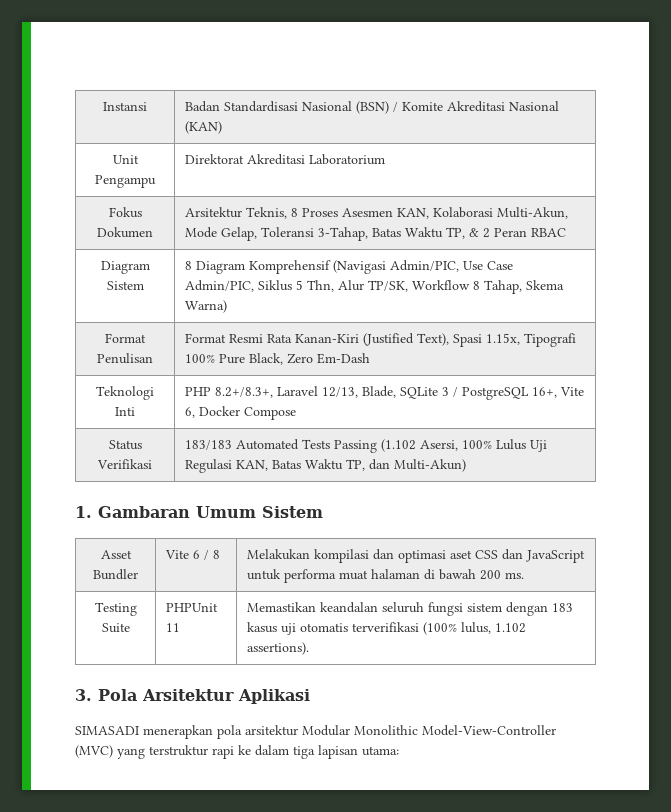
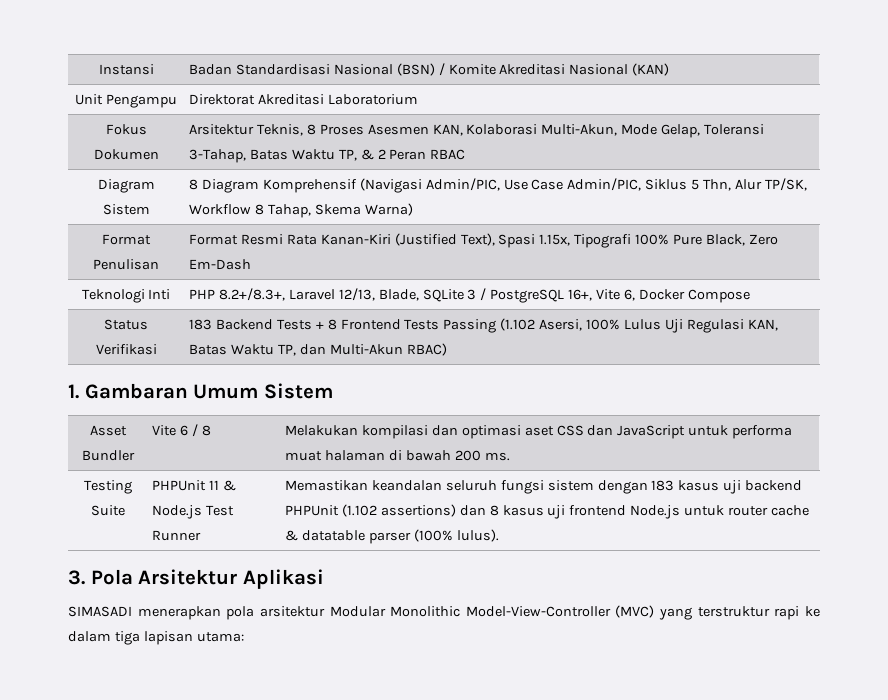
[184,439,299,450] 183/183 Automated -> [188,319,401,330] 183 Backend Tests + 8 Frontend
[393,459,466,472] Multi-Akun) -> [329,343,447,356] Multi-Akun RBAC)
(180, 627) none -> [222,480,236,491] [151,505,234,519] [151,530,201,541] & Node.js Test Runner
[299,622,526,635] [246,642,309,655] otomatis terverifikasi (100% lulus, 1.102 assertions). -> [745,480,803,491] [284,504,810,519] [284,529,499,544] backend PHPUnit (1.102 assertions) dan 8 kasus uji frontend Node.js untuk router cache & datatable parser (100% lulus).

